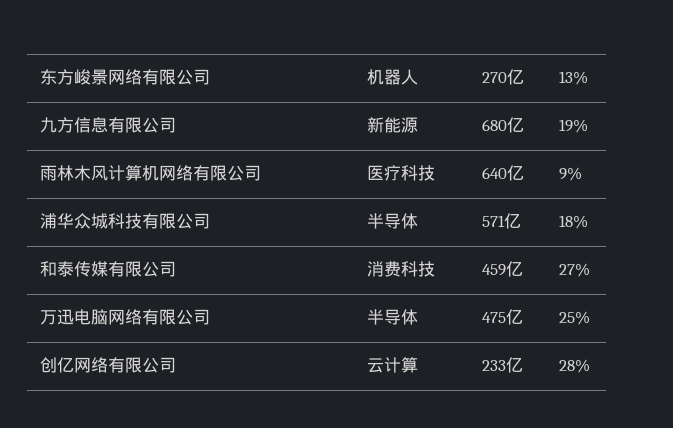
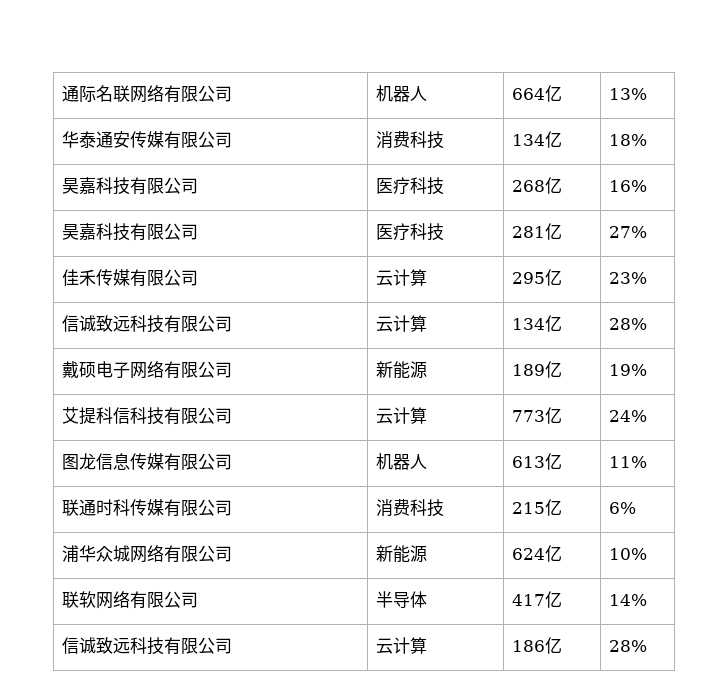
[39,69,108,85] 东方峻景 -> [61,85,130,103] 通际名联
[481,72,507,83] 270 -> [511,88,545,100] 664
[39,117,176,133] [366,117,418,133] [481,117,524,133] [558,119,588,133] [39,165,261,181] [366,165,435,181] [481,165,524,181] [558,167,582,181] [39,213,210,229] [366,213,418,229] [481,213,521,229] [558,215,588,229] [39,261,176,277] [366,261,435,277] [481,261,523,277] [558,263,590,277] [39,309,108,325] 九方信息有限公司 | 新能源 | 680亿 | 19% // 雨林木风计算机网络有限公司 | 医疗科技 | 640亿 | 9% // 浦华众城科技有限公司 | 半导体 | 571亿 | 18% // 和泰传媒有限公司 | 消费科技 | 459亿 | 27% // 万迅电脑 -> [61,131,232,149] [375,131,444,149] [511,131,562,148] [608,134,647,146] [61,177,198,195] [375,177,444,195] [511,177,562,194] [608,180,647,192] [61,223,198,241] [375,223,444,241] [511,223,562,240] [608,226,647,238] [61,269,198,287] [375,269,427,286] [511,269,562,286] [608,272,647,284] [61,315,232,333] [375,315,427,332] [511,315,562,332] [608,318,647,330] [61,361,232,379] [375,361,427,379] [511,361,562,378] [608,364,647,376] [61,407,232,425] [375,407,427,424] [511,407,562,424] [608,410,647,422] [61,453,232,471] [375,453,427,470] [511,453,562,470] [608,456,647,468] [61,499,232,517] [375,499,444,517] [511,499,562,516] [608,502,636,514] [61,545,232,563] [375,545,427,563] [511,545,562,562] [608,548,647,560] [61,591,96,608] 华泰通安传媒有限公司 | 消费科技 | 134亿 | 18% // 昊嘉科技有限公司 | 医疗科技 | 268亿 | 16% // 昊嘉科技有限公司 | 医疗科技 | 281亿 | 27% // 佳禾传媒有限公司 | 云计算 | 295亿 | 23% // 信诚致远科技有限公司 | 云计算 | 134亿 | 28% // 戴硕电子网络有限公司 | 新能源 | 189亿 | 19% // 艾提科信科技有限公司 | 云计算 | 773亿 | 24% // 图龙信息传媒有限公司 | 机器人 | 613亿 | 11% // 联通时科传媒有限公司 | 消费科技 | 215亿 | 6% // 浦华众城网络有限公司 | 新能源 | 624亿 | 10% // 联软
[481,309,523,325] [558,311,590,325] [39,357,176,373] [366,357,418,373] [481,360,506,371] 475亿 | 25% // 创亿网络有限公司 | 云计算 | 233 -> [511,591,562,608] [608,594,647,606] [61,637,232,655] [375,637,427,654] [511,640,545,652] 417亿 | 14% // 信诚致远科技有限公司 | 云计算 | 186

